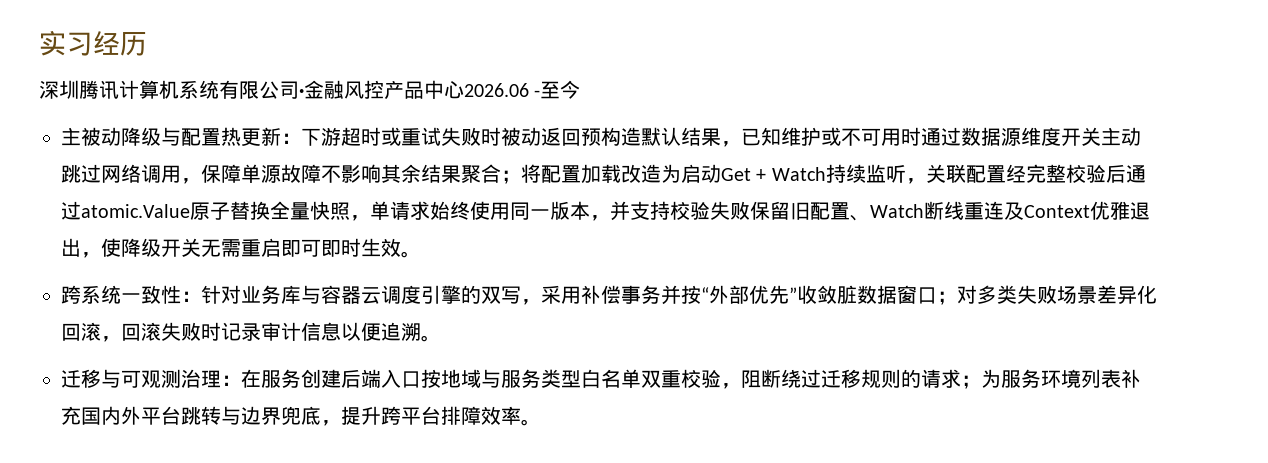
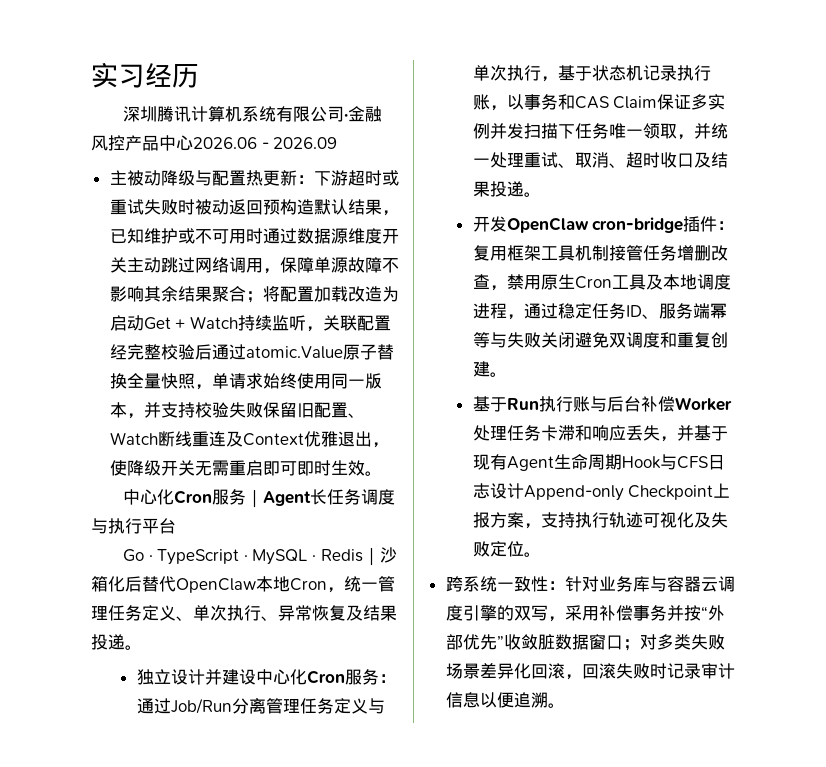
[540,80,581,99] 至今 -> [273,137,338,149] 2026.09
(421, 254) none -> [123,489,396,508] [91,518,176,534] [123,547,397,566] [91,576,395,593] [91,605,397,621] [91,634,142,650] [136,669,396,685] [136,698,385,714] [472,65,711,82] [472,94,726,111] [472,123,728,140] [472,152,728,168] [472,181,541,197] [472,216,735,233] [472,245,728,261] [472,274,731,291] [472,303,727,320] [472,332,728,348] [472,361,507,377] [472,396,732,412] [472,425,728,442] [472,454,725,471] [472,483,731,501] [472,512,728,529] [472,541,541,557] // 中心化Cron服务｜Agent长任务调度与执行平台 // Go · TypeScript · MySQL · Redis｜沙箱化后替代OpenClaw本地Cron，统一管理任务定义、单次执行、异常恢复及结果投递。 // 独立设计并建设中心化Cron服务：通过Job/Run分离管理任务定义与单次执行，基于状态机记录执行账，以事务和CAS Claim保证多实例并发扫描下任务唯一领取，并统一处理重试、取消、超时收口及结果投递。 // 开发OpenClaw cron-bridge插件：复用框架工具机制接管任务增删改查，禁用原生Cron工具及本地调度进程，通过稳定任务ID、服务端幂等与失败关闭避免双调度和重复创建。 // 基于Run执行账与后台补偿Worker处理任务卡滞和响应丢失，并基于现有Agent生命周期Hook与CFS日志设计Append-only Checkpoint上报方案，支持执行轨迹可视化及失败定位。
[61,369,1141,389] [61,406,541,426] // 迁移与可观测治理：在服务创建后端入口按地域与服务类型白名单双重校验，阻断绕过迁移规则的请求；为服务环境列表补充国内外平台跳转与边界兜底，提升跨平台排障效率。 -> (565, 705) none

